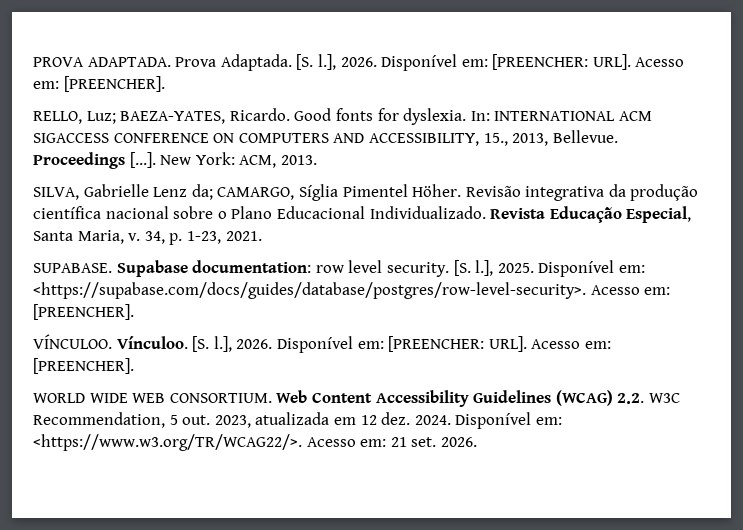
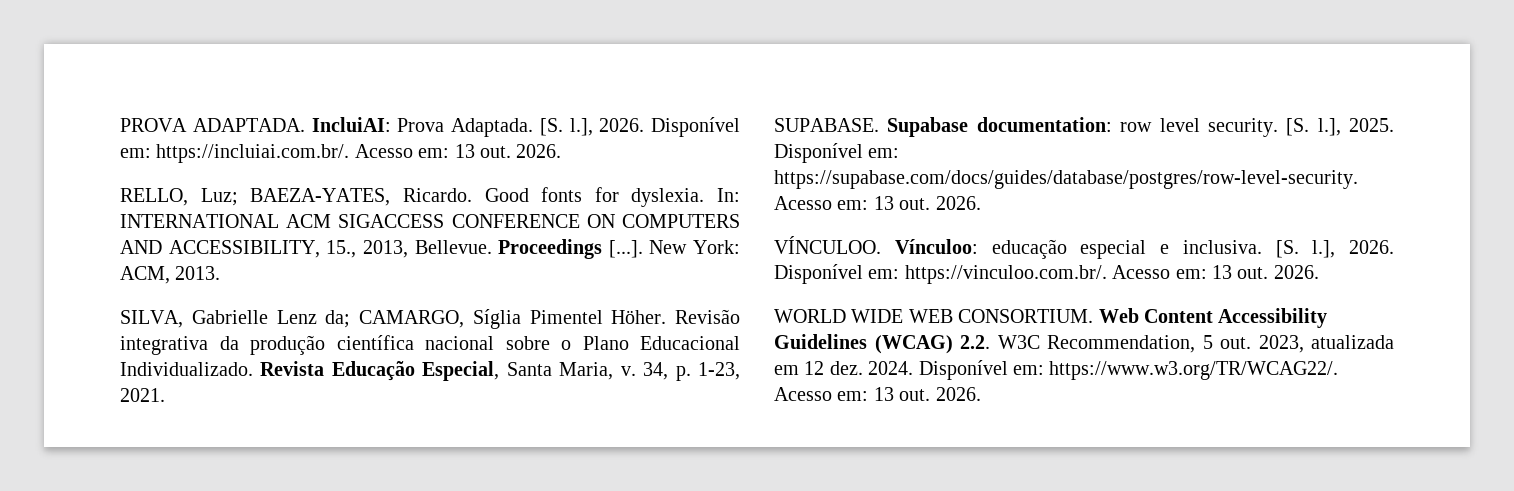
(171, 62) none -> [311,117,391,132] IncluiAI:
[492,54,685,70] [33,76,165,92] [PREENCHER: URL]. Acesso em: [PREENCHER]. -> [156,144,562,163] https://incluiai.com.br/. Acesso em: 13 out. 2026.
[33,282,671,299] [33,304,134,320] [33,334,611,353] [33,358,134,374] <https://supabase.com/docs/guides/database/postgres/row-level-security>. Acesso em: [PREENCHER]. // VÍNCULOO. Vínculoo. [S. l.], 2026. Disponível em: [PREENCHER: URL]. Acesso em: [PREENCHER]. -> [774,170,1358,189] [774,196,981,210] [774,236,1394,259] [774,264,1319,284] https://supabase.com/docs/guides/database/postgres/row-level-security. Acesso em: 13 out. 2026. // VÍNCULOO. Vínculoo: educação especial e inclusiva. [S. l.], 2026. Disponível em: https://vinculoo.com.br/. Acesso em: 13 out. 2026.
[33,434,437,451] <https://www.w3.org/TR/WCAG22/>. Acesso em: 21 set. -> [1049,361,1339,380] [774,387,931,401] https://www.w3.org/TR/WCAG22/. Acesso em: 13 out.

